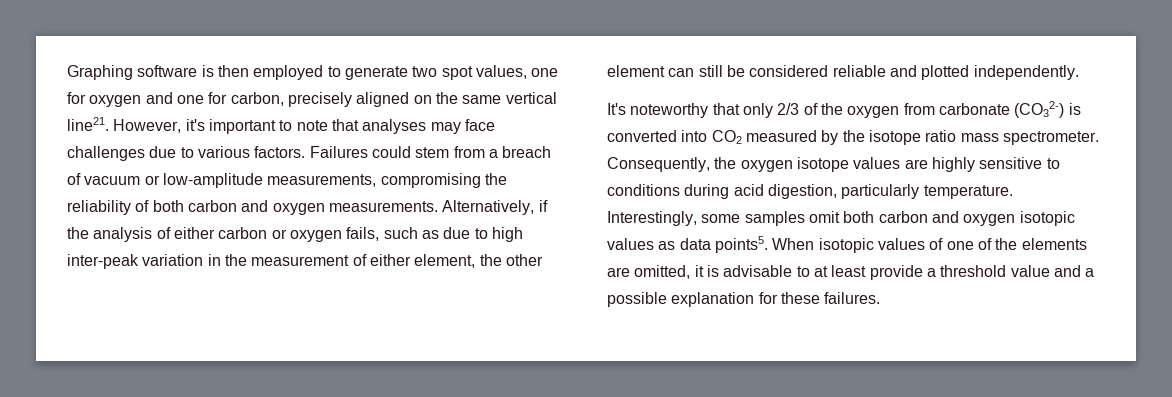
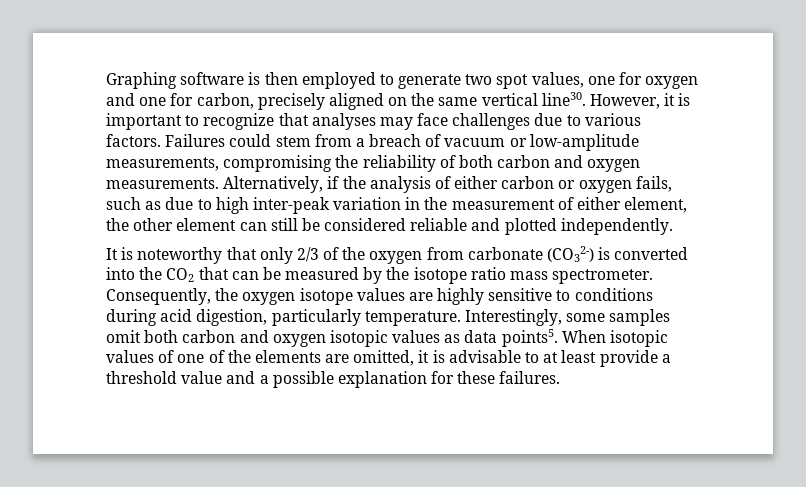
[67,117,205,133] line21. However, it's -> [541,92,691,109] line30. However, it is
[296,120,328,131] note -> [203,113,275,130] recognize
[607,103,626,115] It's -> [106,247,134,260] It is
[711,130,742,144] CO2 -> [139,267,281,282] the CO2 that can be

